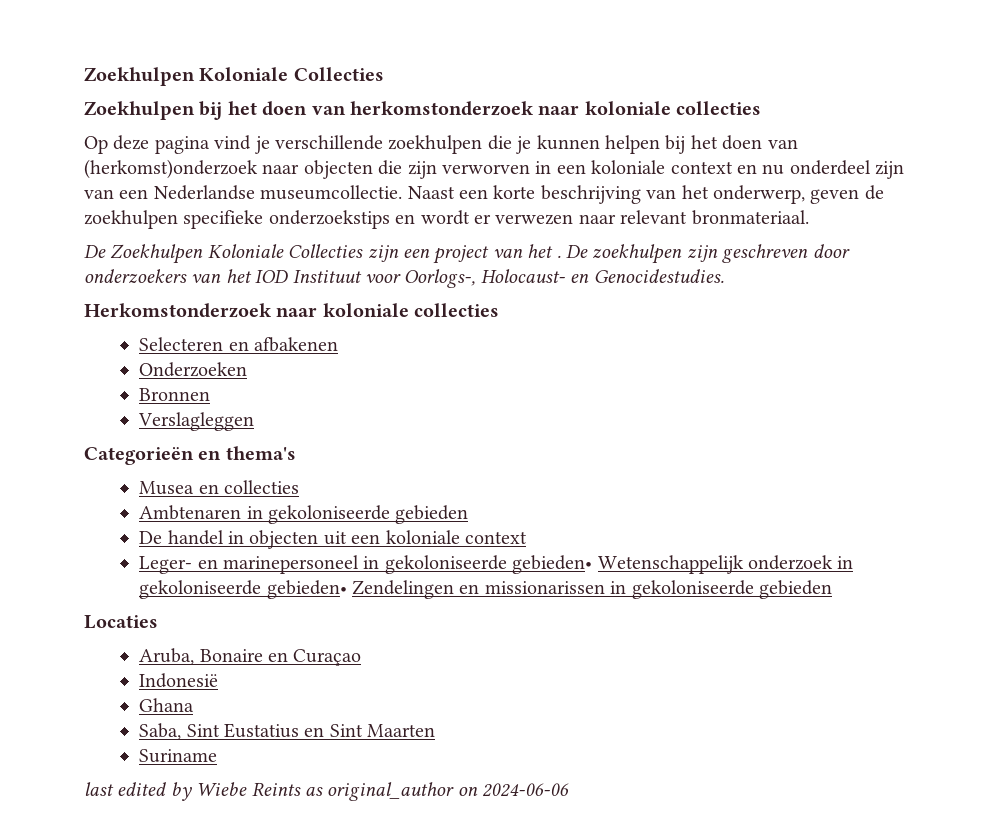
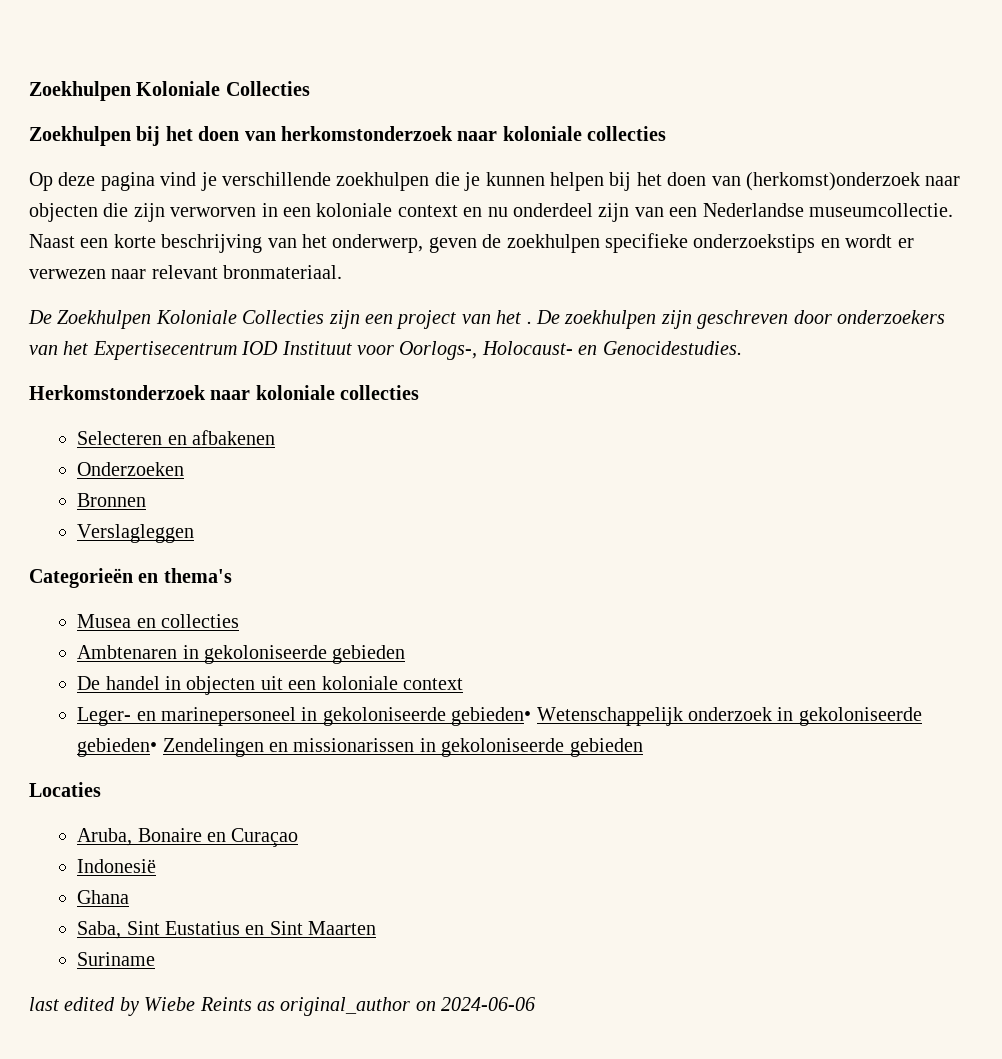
(252, 276) none -> [92,341,237,360] Expertisecentrum

